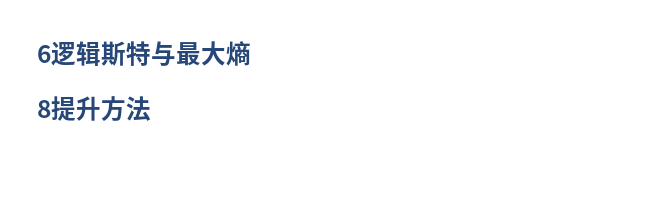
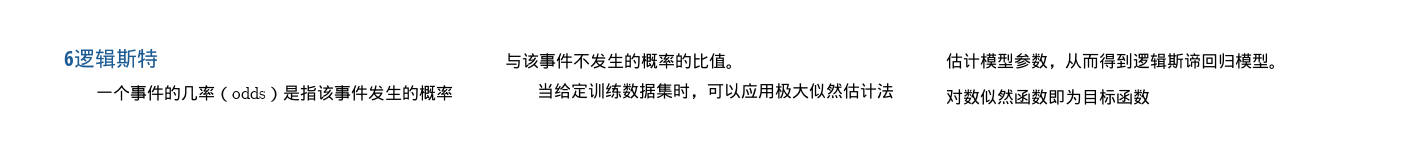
[151,41,251,66] [37,96,151,121] 与最大熵 // 8提升方法 -> [95,85,453,102] [505,53,743,69] [536,83,894,100] [946,53,1286,70] [946,89,1150,105] // 一个事件的几率（odds）是指该事件发生的概率与该事件不发生的概率的比值。 // 当给定训练数据集时，可以应用极大似然估计法估计模型参数，从而得到逻辑斯谛回归模型。 // 对数似然函数即为目标函数

